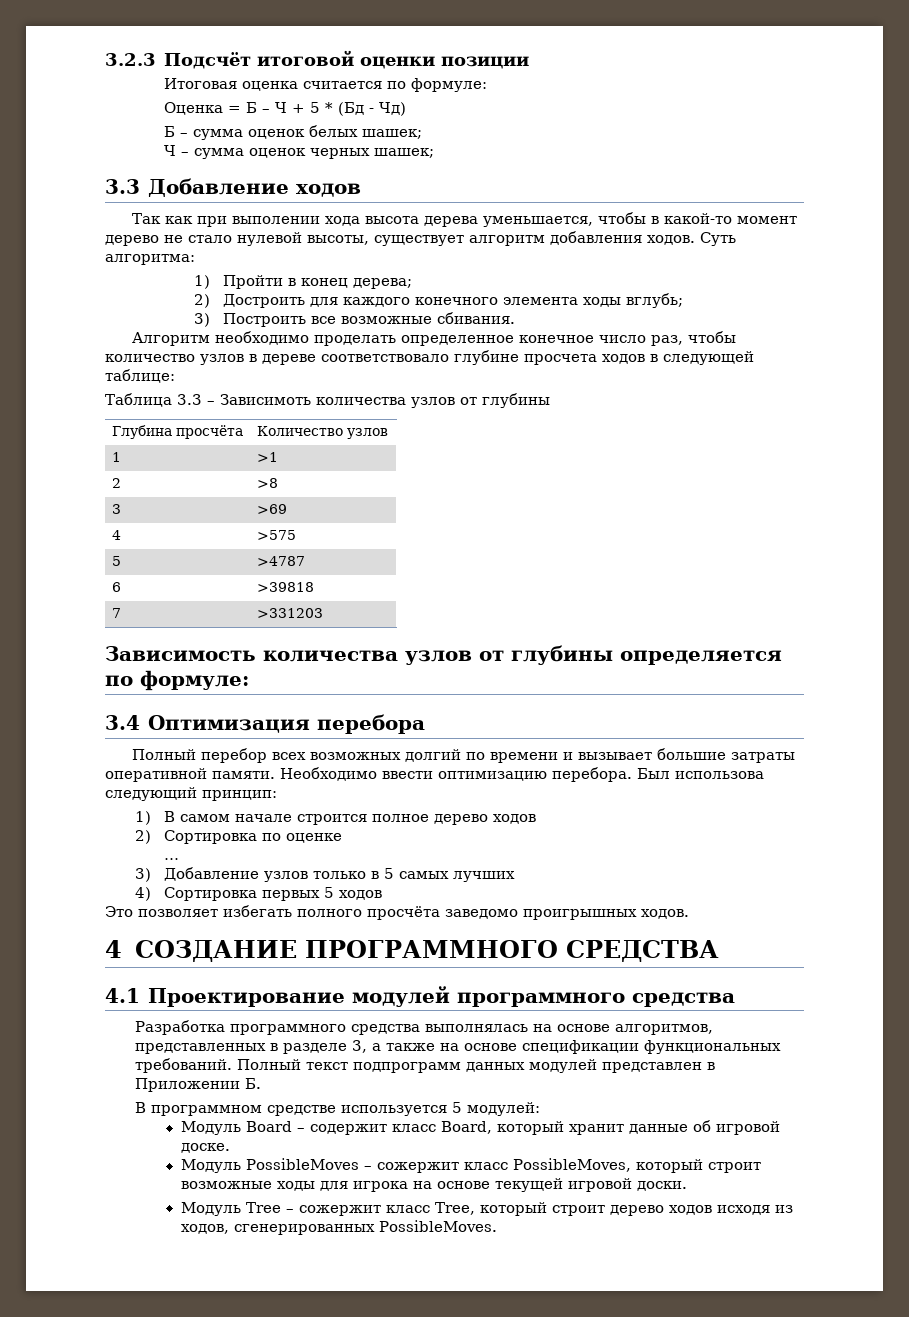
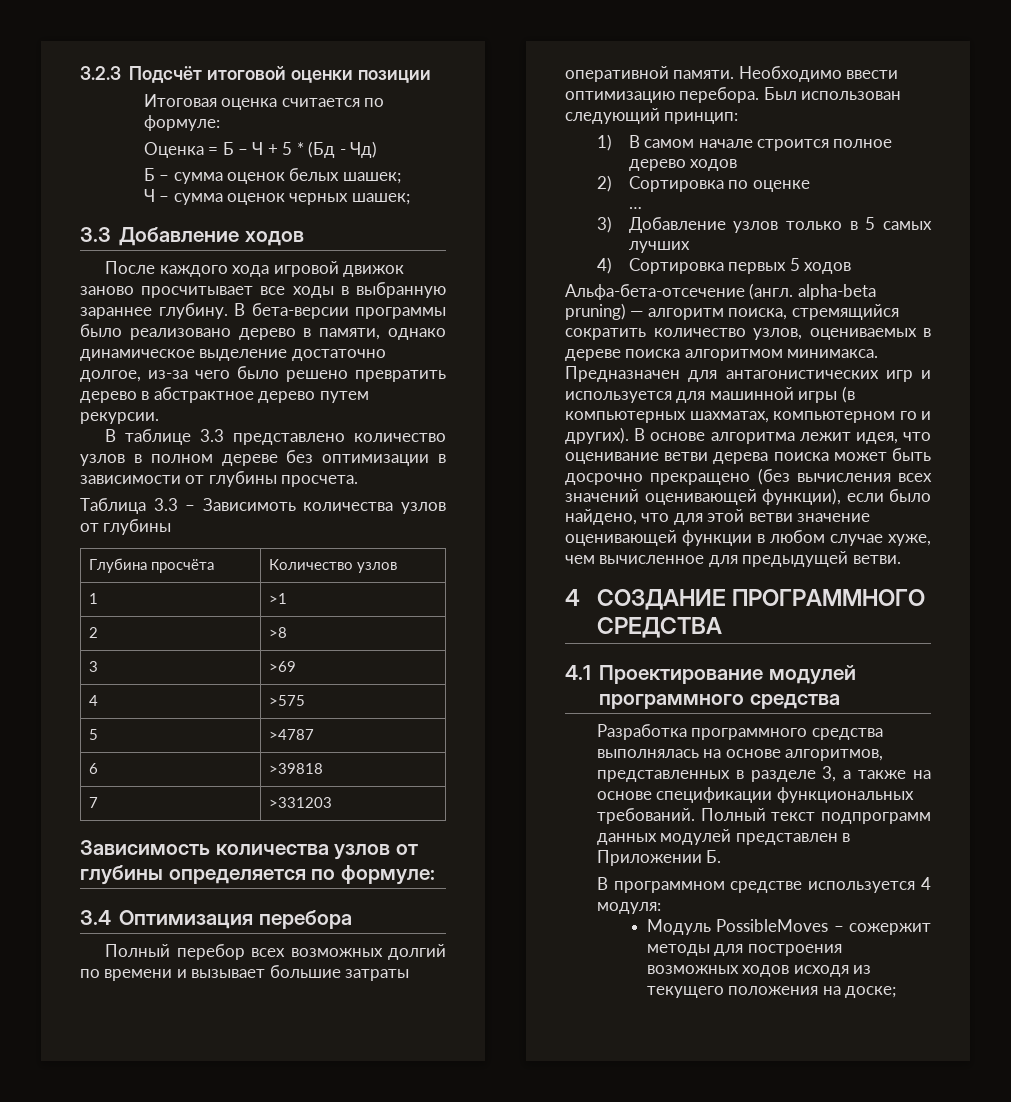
[131,212,797,227] [105,231,736,246] [105,254,195,265] [193,275,413,289] [193,293,684,308] [193,312,516,327] [131,331,736,346] [105,350,754,365] [105,369,175,383] Так как при выполении хода высота дерева уменьшается, чтобы в какой-то момент дерево не стало нулевой высоты, существует алгоритм добавления ходов. Суть алгоритма: // 1) Пройти в конец дерева; // 2) Достроить для каждого конечного элемента ходы вглубь; // 3) Построить все возможные сбивания. // Алгоритм необходимо проделать определенное конечное число раз, чтобы количество узлов в дереве соответствовало глубине просчета ходов в следующей таблице: -> [105,261,405,277] [80,282,446,298] [80,303,446,319] [80,324,447,340] [80,349,386,361] [80,366,446,382] [80,387,369,403] [80,412,159,424] [105,429,446,445] [80,450,446,466] [80,471,359,487] После каждого хода игровой движок заново просчитывает все ходы в выбранную зараннее глубину. В бета-версии программы было реализовано дерево в памяти, однако динамическое выделение достаточно долгое, из-за чего было решено превратить дерево в абстрактное дерево путем рекурсии. // В таблице 3.3 представлено количество узлов в полном дереве без оптимизации в зависимости от глубины просчета.
[675,771,764,779] использова -> [801,91,902,100] использован
[105,905,689,920] Это позволяет избегать полного просчёта заведомо проигрышных ходов. -> [565,283,876,300] [565,303,899,320] [565,328,931,340] [565,349,879,361] [565,366,931,382] [565,386,855,403] [565,411,931,423] [565,427,931,444] [565,448,931,464] [565,468,932,485] [565,488,931,505] [565,509,871,525] [565,530,931,546] [565,551,901,567] Альфа-бета-отсечение (англ. alpha-beta pruning) — алгоритм поиска, стремящийся сократить количество узлов, оцениваемых в дереве поиска алгоритмом минимакса. Предназначен для антагонистических игр и используется для машинной игры (в компьютерных шахматах, компьютерном го и других). В основе алгоритма лежит идея, что оценивание ветви дерева поиска может быть досрочно прекращено (без вычисления всех значений оценивающей функции), если было найдено, что для этой ветви значение оценивающей функции в любом случае хуже, чем вычисленное для предыдущей ветви.
[451,1102,540,1116] [180,1120,780,1135] [180,1143,230,1153] [180,1158,761,1173] [180,1178,687,1192] [180,1202,793,1216] [180,1220,497,1235] 5 модулей: // Модуль Board – содержит класс Board, который хранит данные об игровой доске. // Модуль PossibleMoves – сожержит класс PossibleMoves, который строит возможные ходы для игрока на основе текущей игровой доски. // Модуль Tree – сожержит класс Tree, который строит дерево ходов исходя из ходов, сгенерированных PossibleMoves. -> [921,877,931,890] [596,902,661,914] [646,919,931,935] [646,944,842,956] [646,965,872,977] [646,986,897,998] 4 модуля: // Модуль PossibleMoves – сожержит методы для построения возможных ходов исходя из текущего положения на доске;

